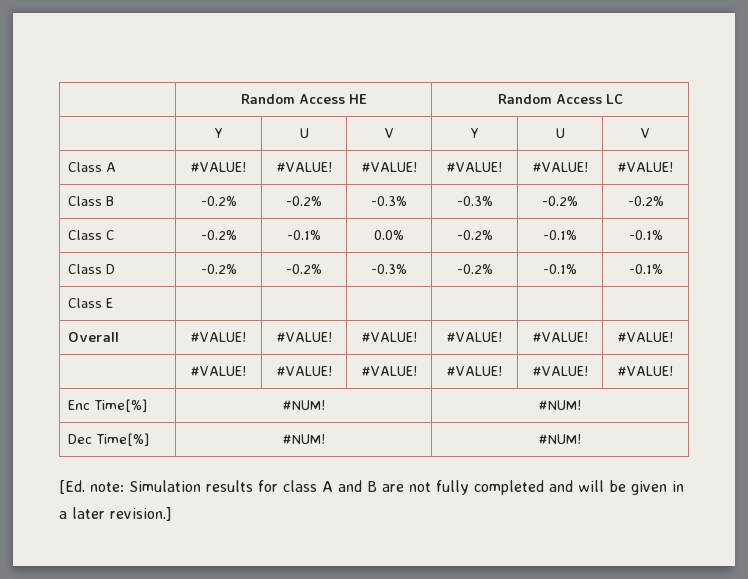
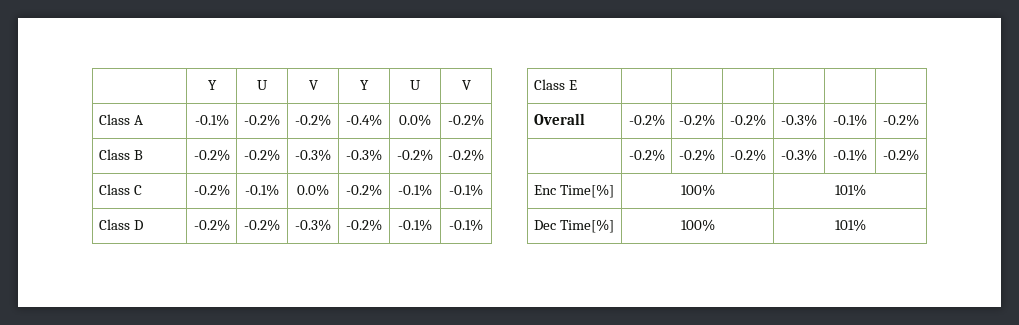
[240,94,367,104] [497,94,623,104] | Random Access HE | Random Access LC // -> (207, 85) none
[191,162,246,172] [276,162,332,172] [361,162,417,172] [447,162,502,172] [532,162,588,172] [618,162,673,172] #VALUE! | #VALUE! | #VALUE! | #VALUE! | #VALUE! | #VALUE! -> [194,114,229,126] [244,114,280,126] [295,114,331,126] [346,114,382,126] [399,114,431,126] [448,114,484,126] -0.1% | -0.2% | -0.2% | -0.4% | 0.0% | -0.2%
[191,332,246,342] [276,332,332,342] [361,332,417,342] [447,332,502,342] [532,332,588,342] [618,332,673,342] [191,366,246,376] [276,366,332,376] [361,366,417,376] [447,366,502,376] [532,366,588,376] [618,366,673,376] #VALUE! | #VALUE! | #VALUE! | #VALUE! | #VALUE! | #VALUE! // | #VALUE! | #VALUE! | #VALUE! | #VALUE! | #VALUE! | #VALUE! -> [628,114,665,126] [679,114,715,126] [730,114,766,126] [781,114,817,126] [833,114,867,126] [883,114,919,126] [628,149,665,161] [679,149,715,161] [730,149,766,161] [781,149,817,161] [833,149,867,161] [883,149,919,161] -0.2% | -0.2% | -0.2% | -0.3% | -0.1% | -0.2% // | -0.2% | -0.2% | -0.2% | -0.3% | -0.1% | -0.2%
[282,400,325,410] [539,400,581,410] #NUM! | #NUM! -> [680,184,715,196] [834,184,866,196] 100% | 101%
[282,434,325,444] [539,434,581,444] [59,480,684,495] [59,507,172,521] #NUM! | #NUM! // [Ed. note: Simulation results for class A and B are not fully completed and will be given in a later revision.] -> [680,219,715,231] [834,219,866,231] 100% | 101%

